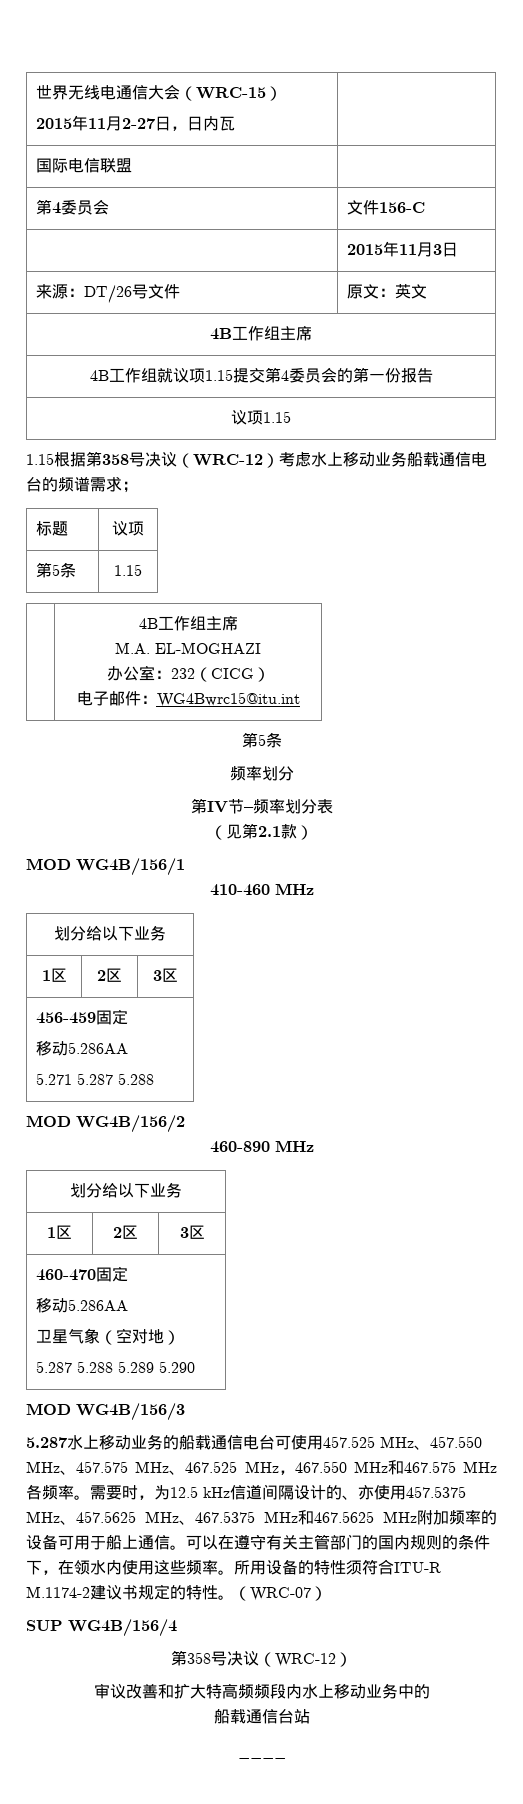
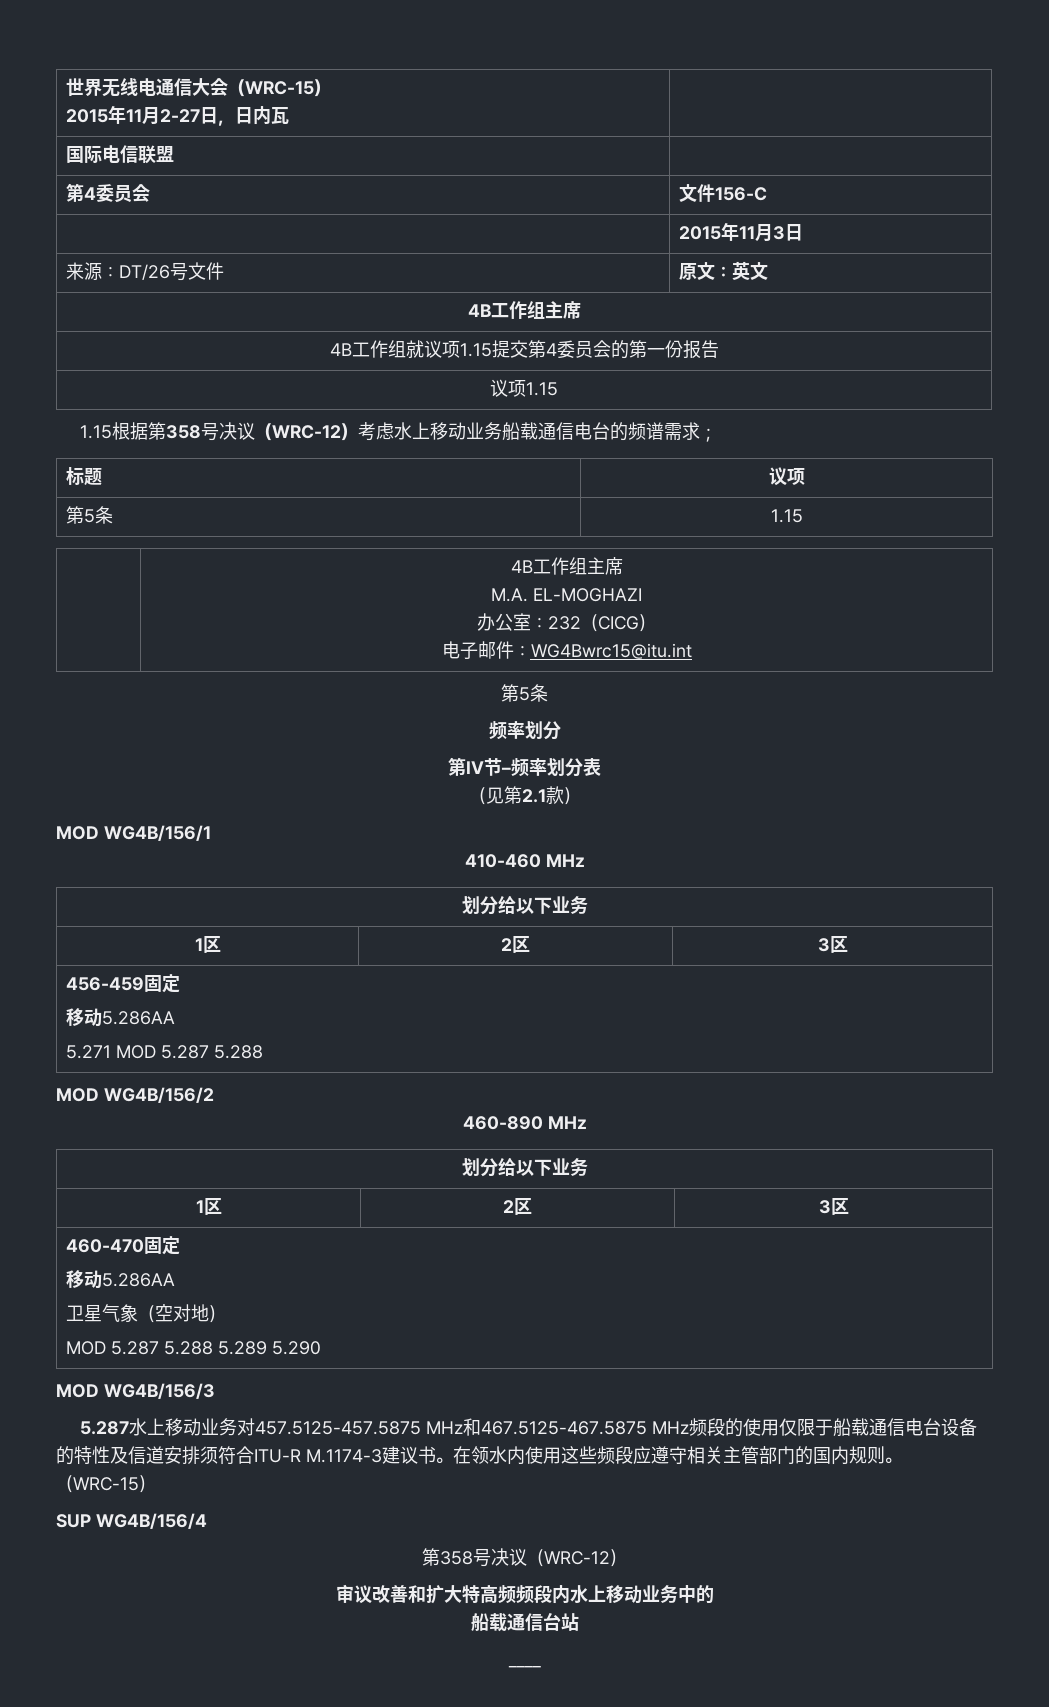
(73, 1079) none -> [116,1045,157,1059] MOD
(181, 1337) none -> [66,1341,107,1355] MOD
[163,1434,482,1450] [26,1460,497,1475] [26,1484,466,1500] [26,1510,497,1525] [26,1534,282,1550] 的船载通信电台可使用457.525 MHz、457.550 MHz、457.575 MHz、467.525 MHz，467.550 MHz和467.575 MHz各频率。需要时，为12.5 kHz信道间隔设计的、亦使用457.5375 MHz、457.5625 MHz、467.5375 MHz和467.5625 MHz附加频率的设备可用于船上通信。可以在遵守有 -> [236,1418,977,1437] [56,1446,705,1465] 对457.5125-457.5875 MHz和467.5125-467.5875 MHz频段的使用仅限于船载通信电台设备的特性及信道安排须符合ITU-R M.1174-3建议书。在领水内使用这些频段应遵守相
[442,1534,490,1550] [26,1559,441,1575] [26,1584,311,1601] 的条件下，在领水内使用这些频率。所用设备的特性须符合ITU-R M.1174-2建议书规定的特性。（WRC-07 -> [885,1457,902,1464] [56,1475,139,1493] 。（WRC-15

